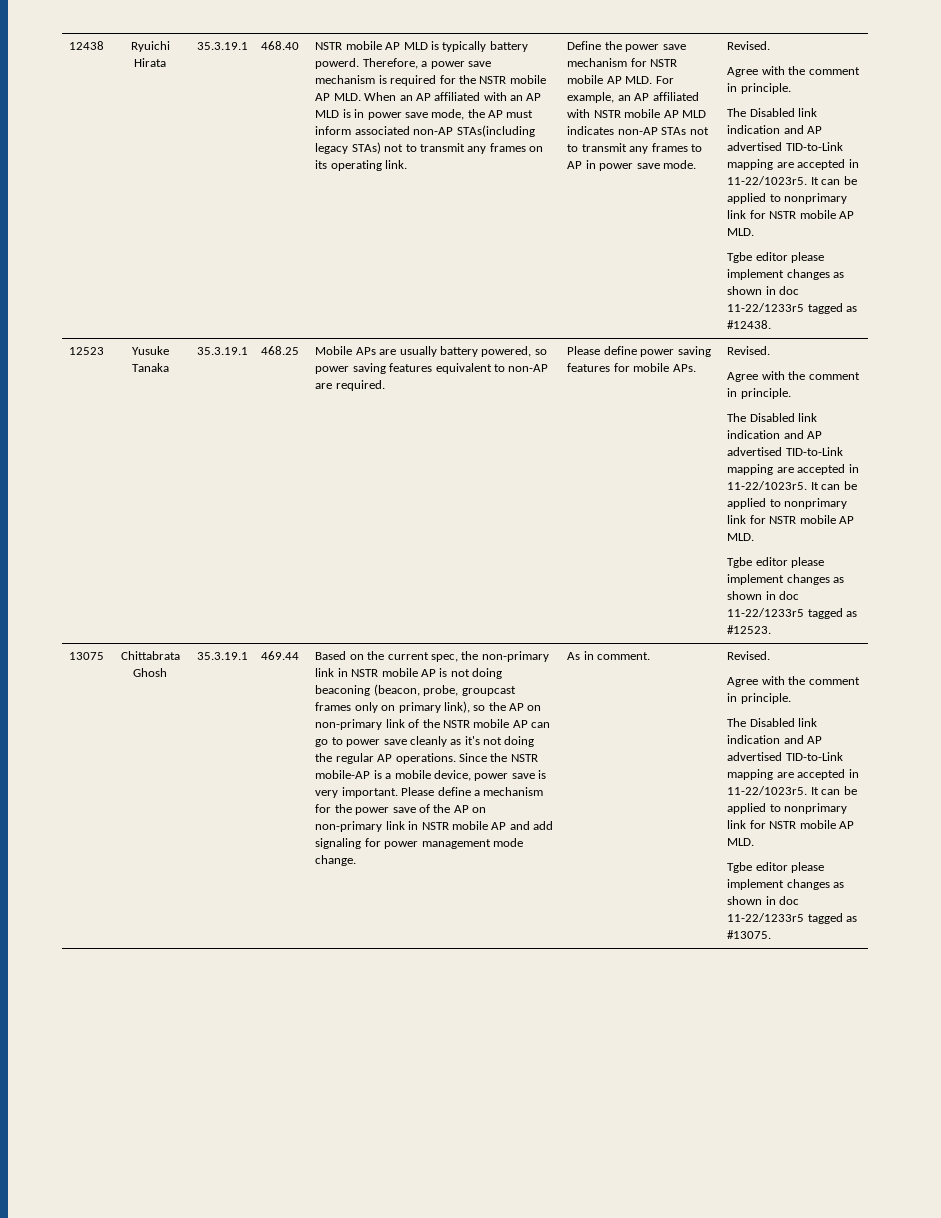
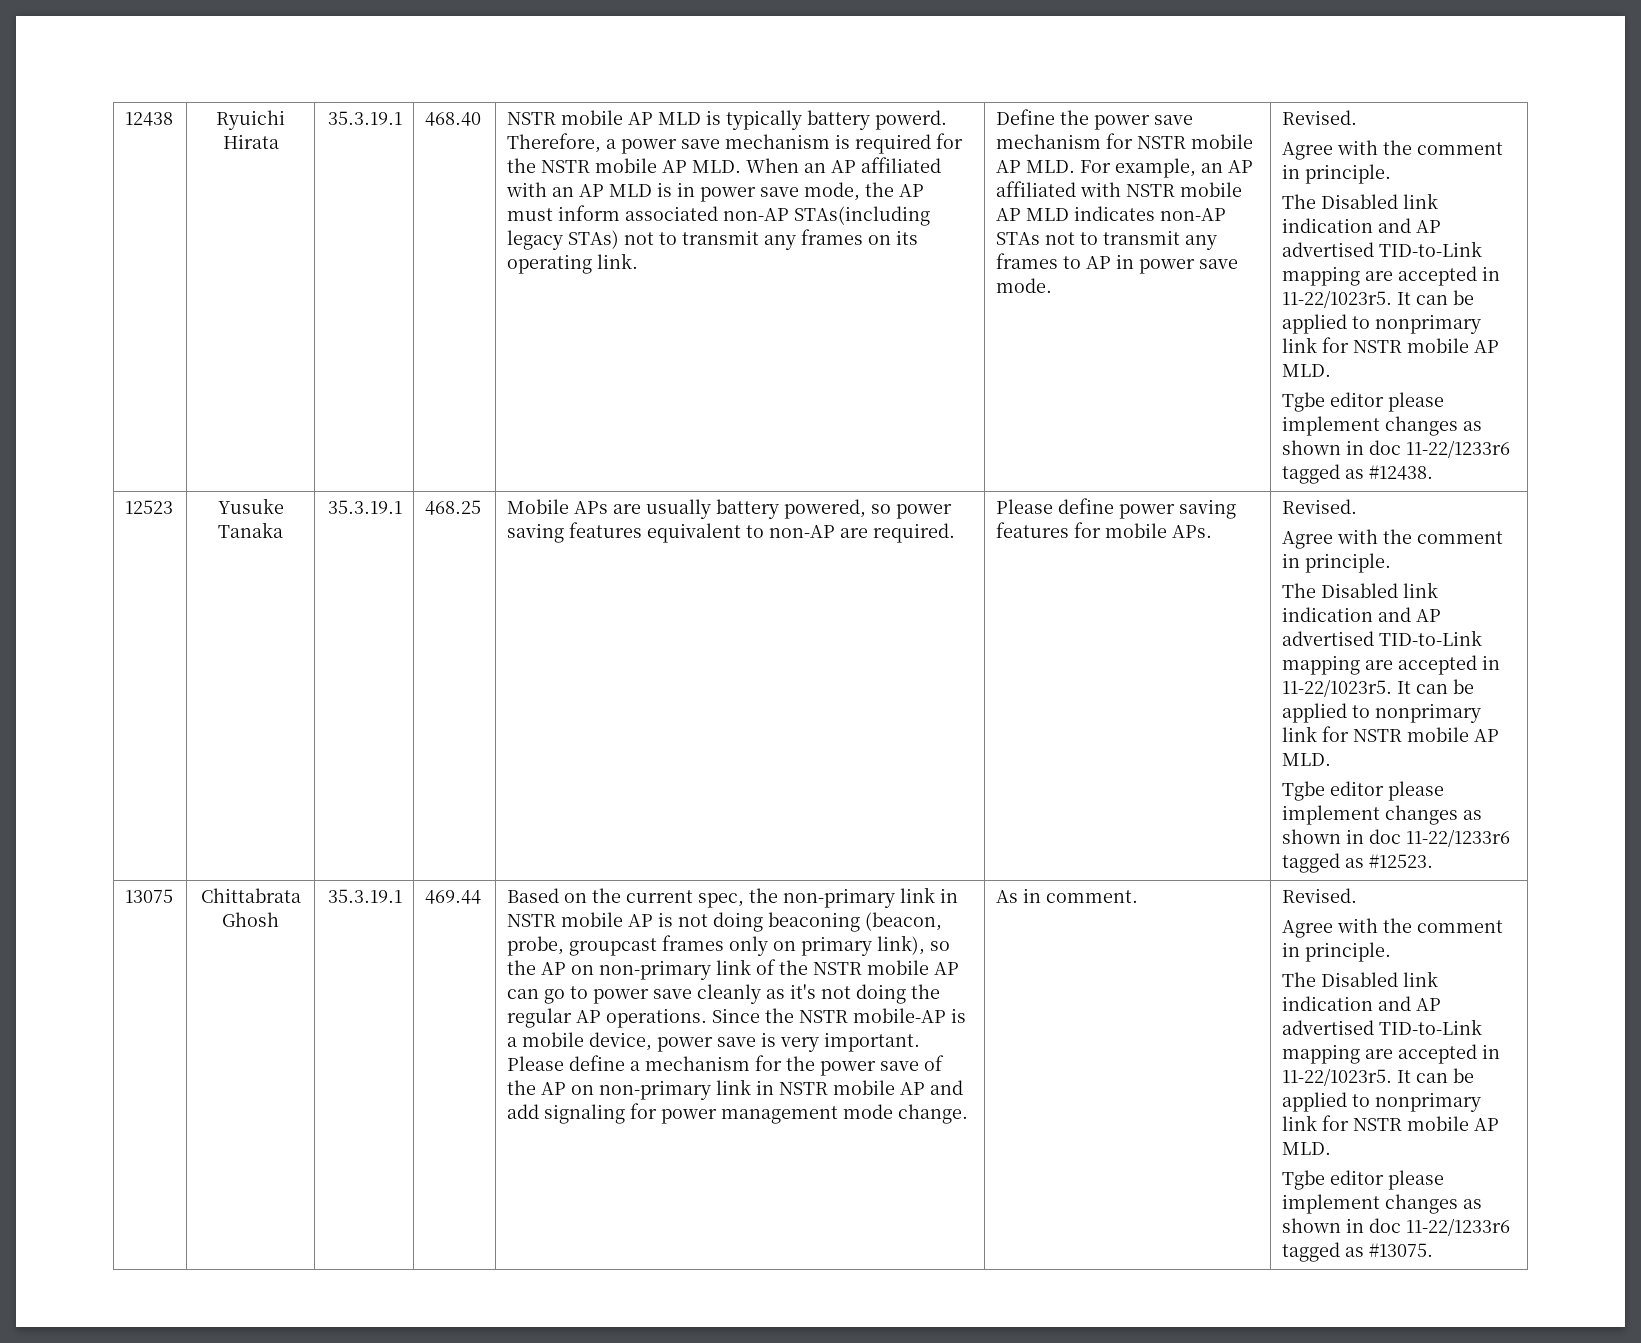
[727,303,805,312] 11-22/1233r5 -> [1406,440,1511,458] 11-22/1233r6
[727,608,805,617] 11-22/1233r5 -> [1406,829,1511,847] 11-22/1233r6
[727,913,805,922] 11-22/1233r5 -> [1406,1218,1511,1236] 11-22/1233r6

